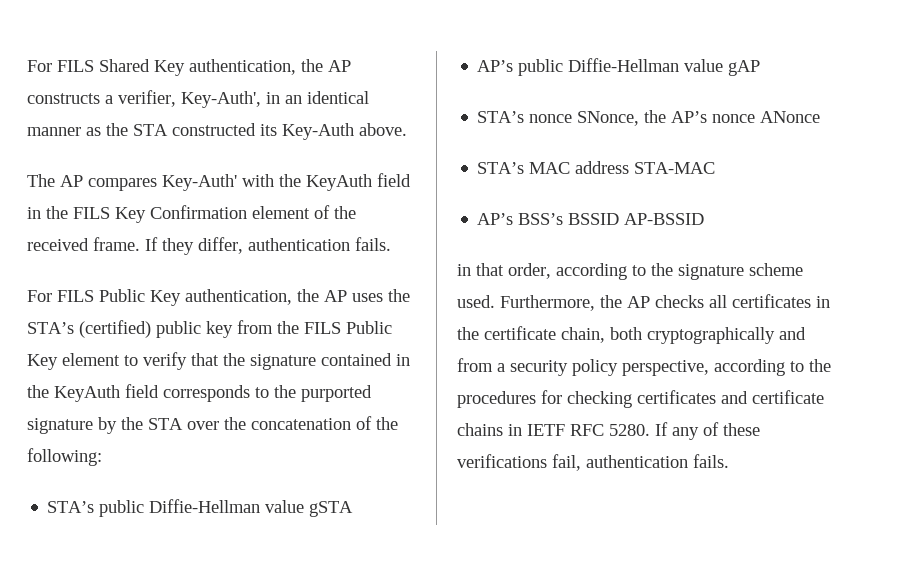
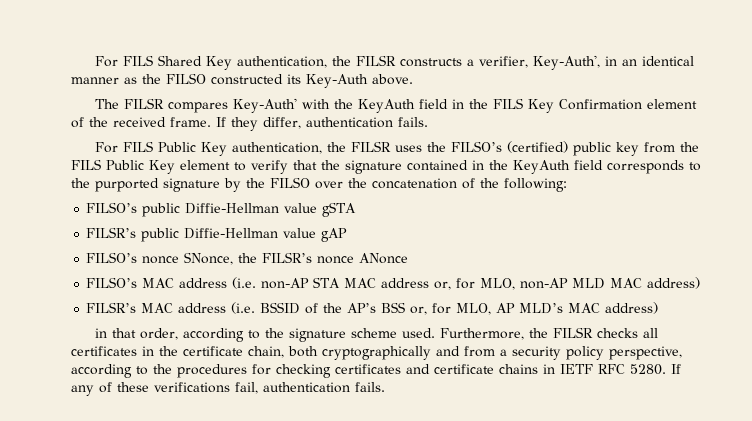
[328,60,351,72] AP -> [355,55,396,66] FILSR
[133,124,168,136] STA -> [166,73,206,84] FILSO
[60,175,83,187] AP -> [123,98,164,109] FILSR
[324,290,347,302] AP -> [350,141,391,152] FILSR
[27,322,74,334] STA’s -> [450,141,502,152] FILSO’s
[148,418,183,430] STA -> [270,177,310,188] FILSO
[47,501,95,513] STA’s -> [86,202,138,213] FILSO’s
[477,60,514,72] AP’s -> [86,227,137,238] FILSR’s
[477,111,525,123] STA’s -> [86,252,138,263] FILSO’s
[671,111,708,123] AP’s -> [262,252,313,263] FILSR’s
[477,161,716,174] [477,213,705,225] STA’s MAC address STA-MAC // AP’s BSS’s BSSID AP-BSSID -> [86,277,701,290] [86,302,659,315] FILSO’s MAC address (i.e. non-AP STA MAC address or, for MLO, non-AP MLD MAC address) // FILSR’s MAC address (i.e. BSSID of the AP’s BSS or, for MLO, AP MLD’s MAC address)
[627,296,650,308] AP -> [552,327,593,338] FILSR

